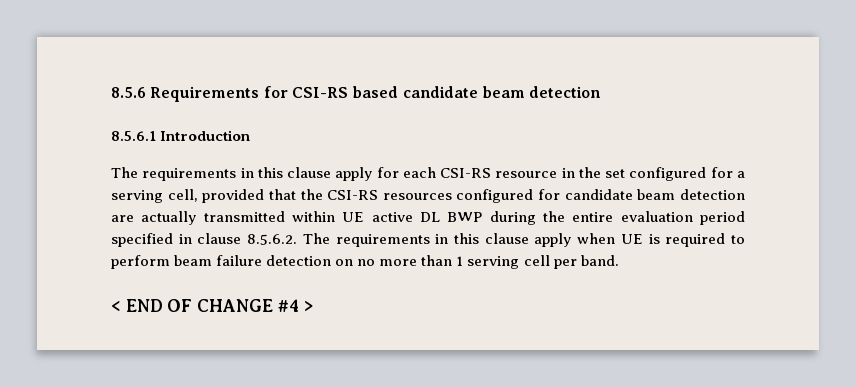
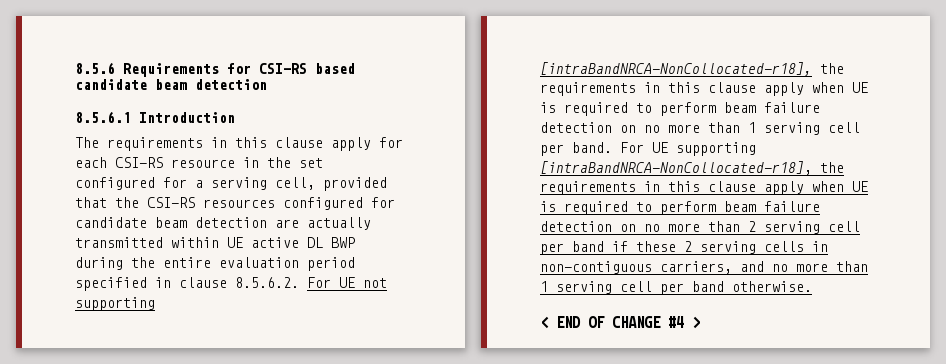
[302,233,330,244] The -> [307,277,387,288] [75,297,155,311] [540,62,844,76] For UE not supporting [intraBandNRCA-NonCollocated-r18], the
(619, 260) none -> [620,142,756,156] [540,161,844,175] [540,181,868,195] [540,201,820,215] [540,221,860,234] [540,241,828,255] [540,261,868,274] [540,281,812,295] For UE supporting [intraBandNRCA-NonCollocated-r18], the requirements in this clause apply when UE is required to perform beam failure detection on no more than 2 serving cell per band if these 2 serving cells in non-contiguous carriers, and no more than 1 serving cell per band otherwise.

